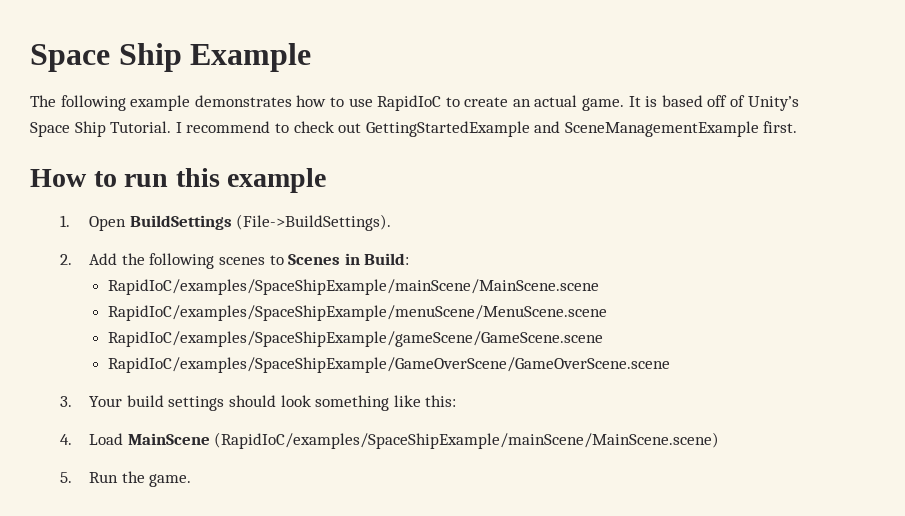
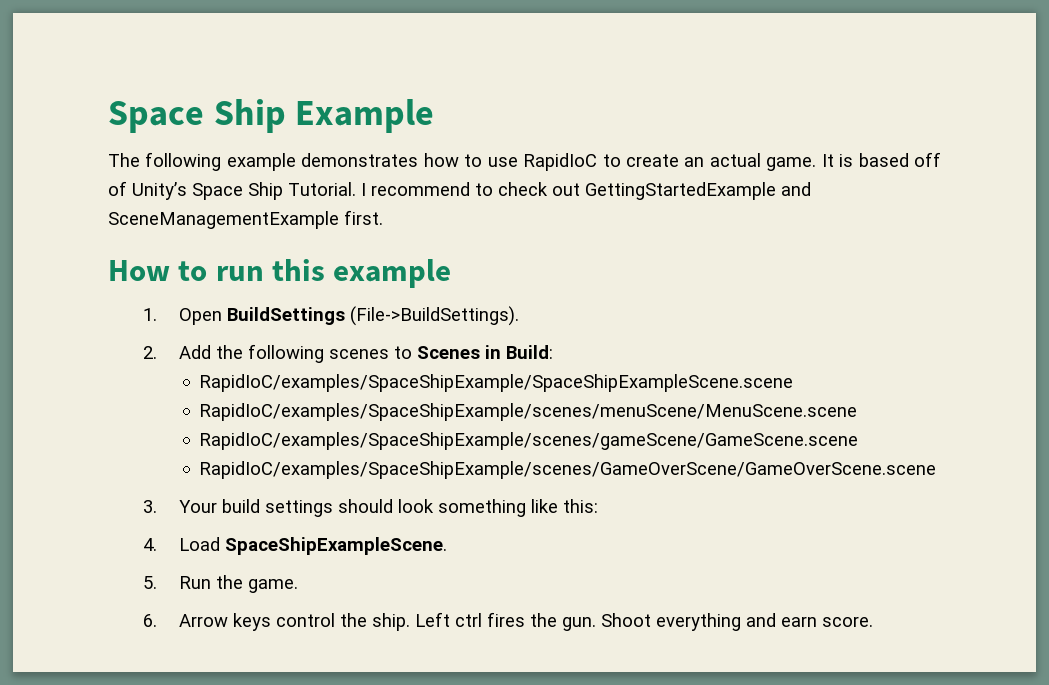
[107,279,599,295] [107,305,607,321] [107,331,603,347] [107,357,670,373] RapidIoC/examples/SpaceShipExample/mainScene/MainScene.scene // RapidIoC/examples/SpaceShipExample/menuScene/MenuScene.scene // RapidIoC/examples/SpaceShipExample/gameScene/GameScene.scene // RapidIoC/examples/SpaceShipExample/GameOverScene/GameOverScene.scene -> [199,374,794,392] [199,403,858,421] [199,432,859,450] [199,461,937,479] RapidIoC/examples/SpaceShipExample/SpaceShipExampleScene.scene // RapidIoC/examples/SpaceShipExample/scenes/menuScene/MenuScene.scene // RapidIoC/examples/SpaceShipExample/scenes/gameScene/GameScene.scene // RapidIoC/examples/SpaceShipExample/scenes/GameOverScene/GameOverScene.scene
[127,432,720,449] MainScene (RapidIoC/examples/SpaceShipExample/mainScene/MainScene.scene) -> [224,537,447,555] SpaceShipExampleScene.
(192, 480) none -> [143,612,873,631] // 6. Arrow keys control the ship. Left ctrl fires the gun. Shoot everything and earn score.

